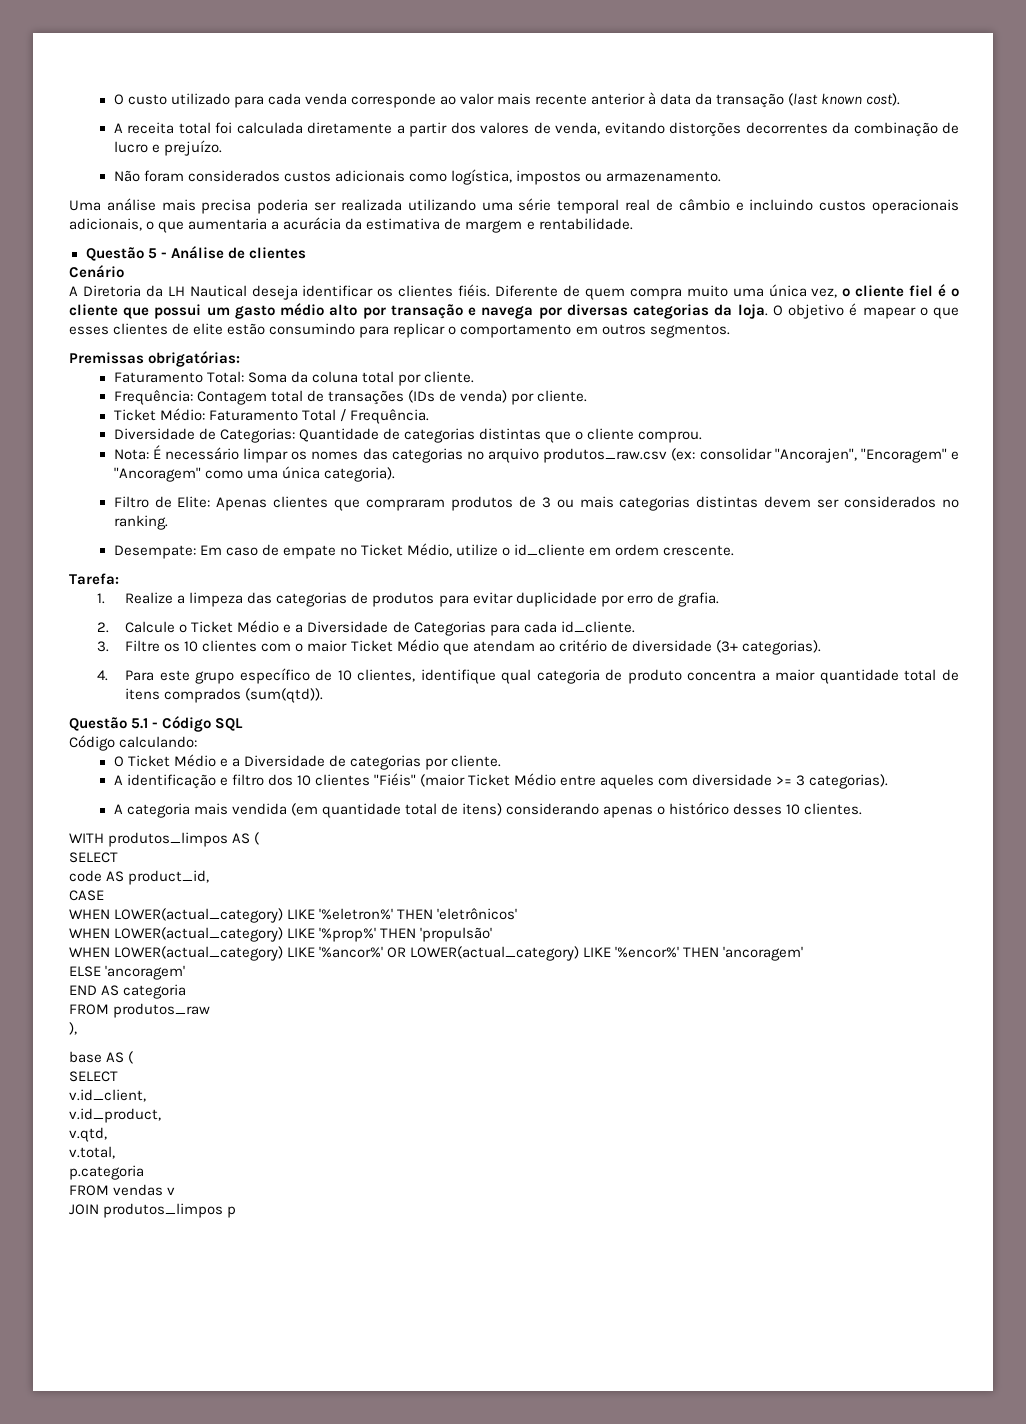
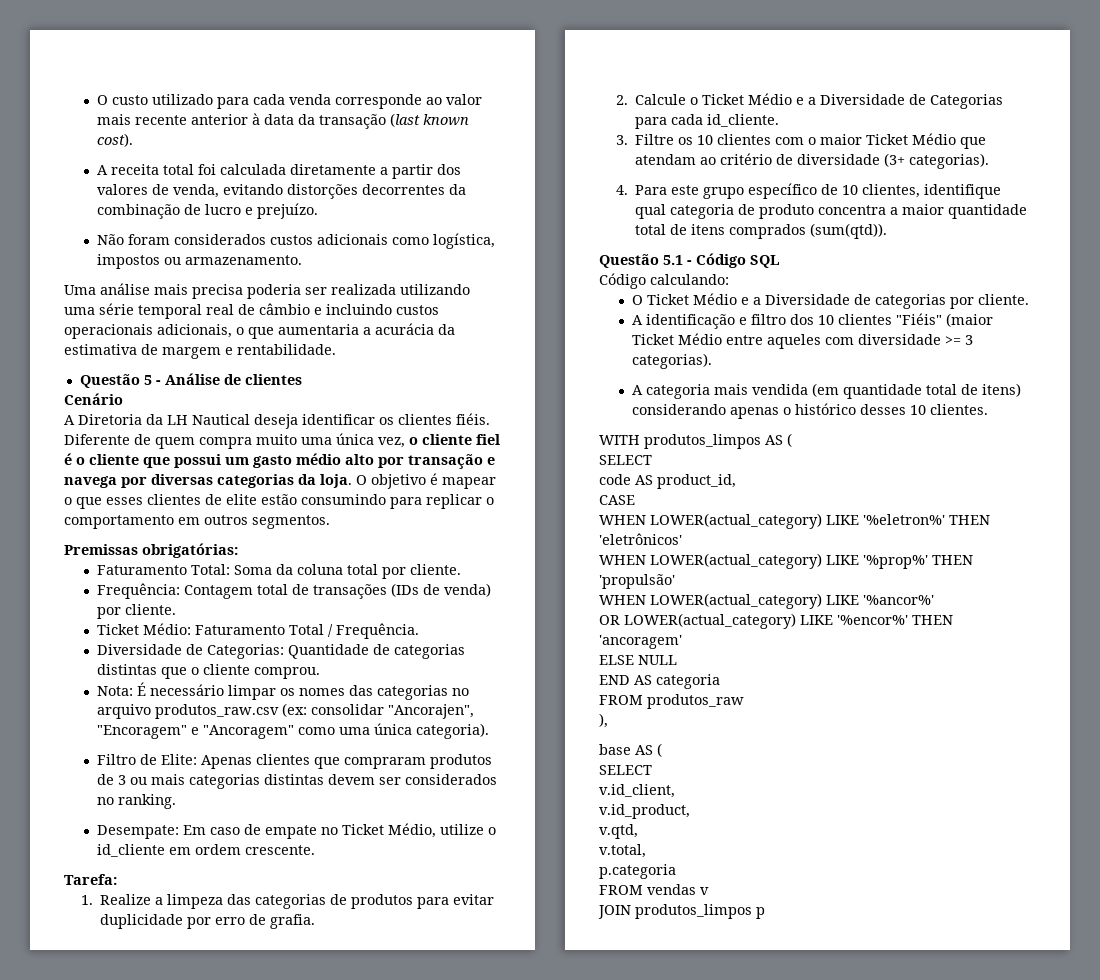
(384, 952) none -> (934, 600) //
[105,965,186,980] 'ancoragem' -> [638,655,677,665] NULL

